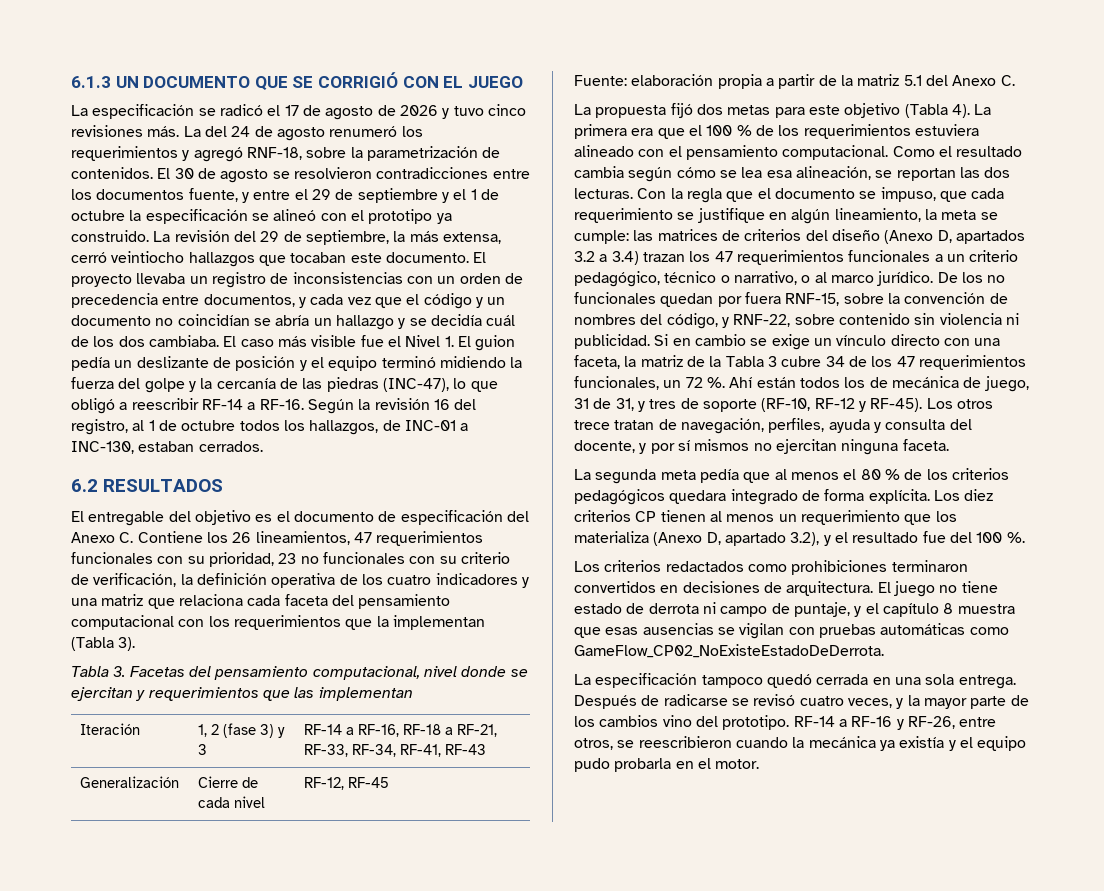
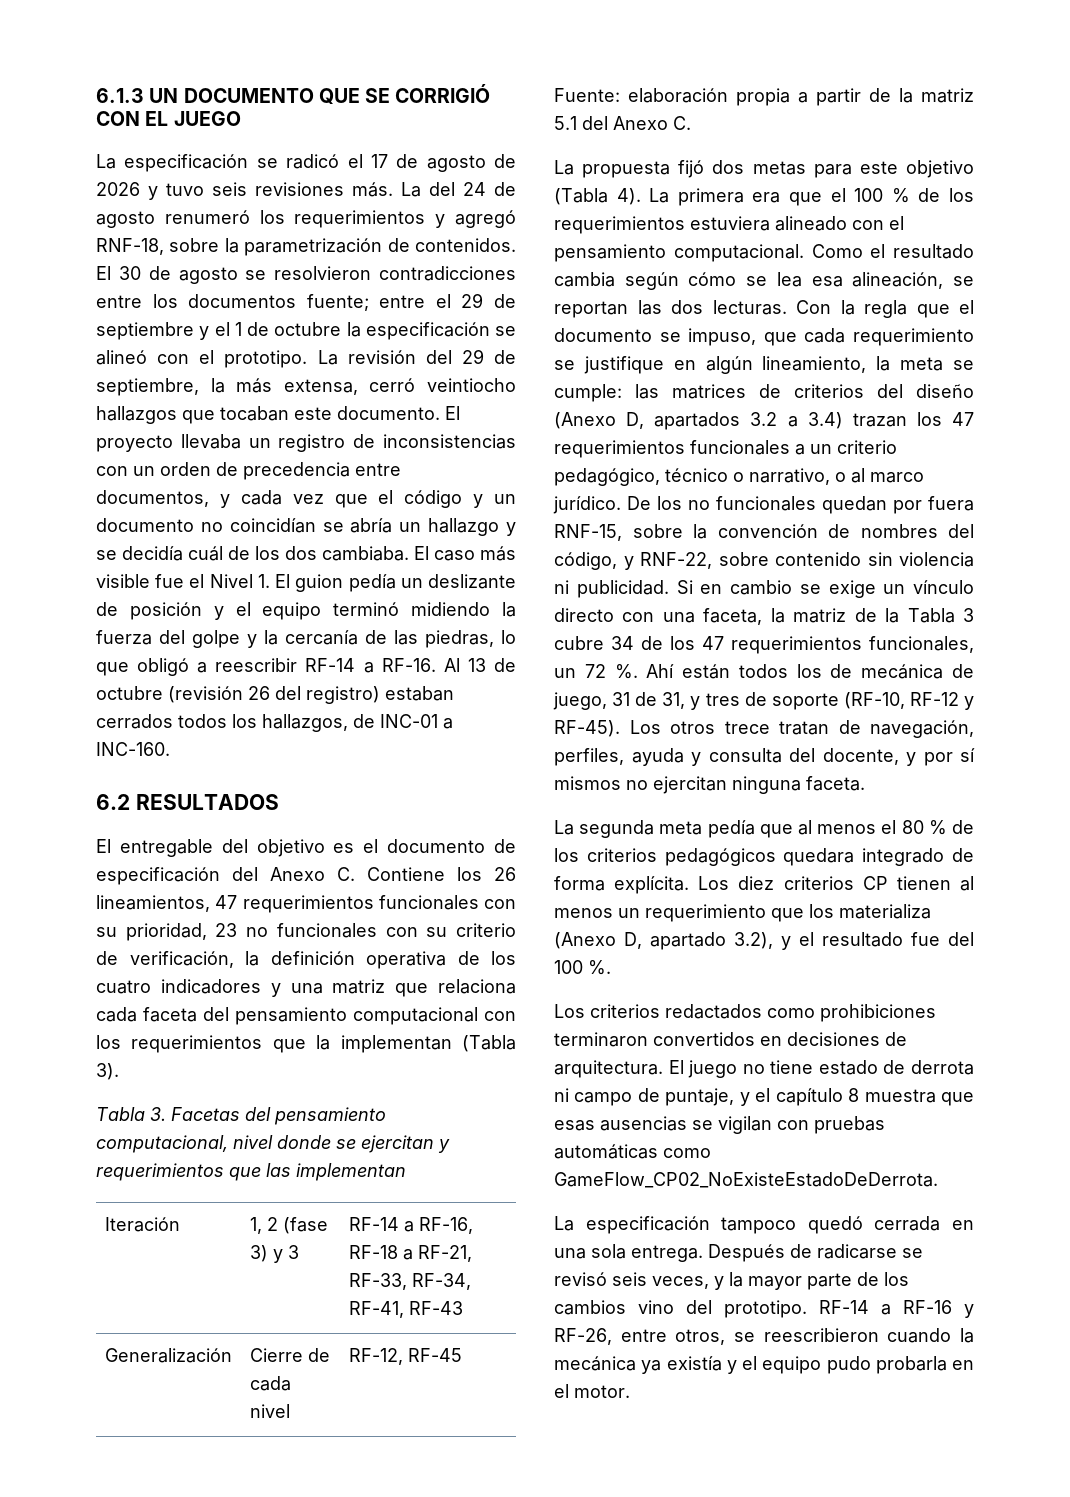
[487,104,526,116] cinco -> [212,182,247,196] seis
[188,188,249,203] fuente, y -> [306,294,369,311] fuente;
[368,209,452,224] [71,230,149,242] prototipo ya construido. -> [224,350,308,368] prototipo.
[326,377,449,392] piedras (INC-47), -> [425,630,494,648] piedras,
[307,398,477,414] [71,419,236,435] Según la revisión 16 del registro, al 1 de octubre -> [443,658,516,672] [96,686,454,704] [96,714,173,729] Al 13 de octubre (revisión 26 del registro) estaban cerrados
[71,441,263,454] INC-130, estaban cerrados. -> [96,742,170,756] INC-160.
[799,696,844,706] cuatro -> [612,1272,647,1286] seis

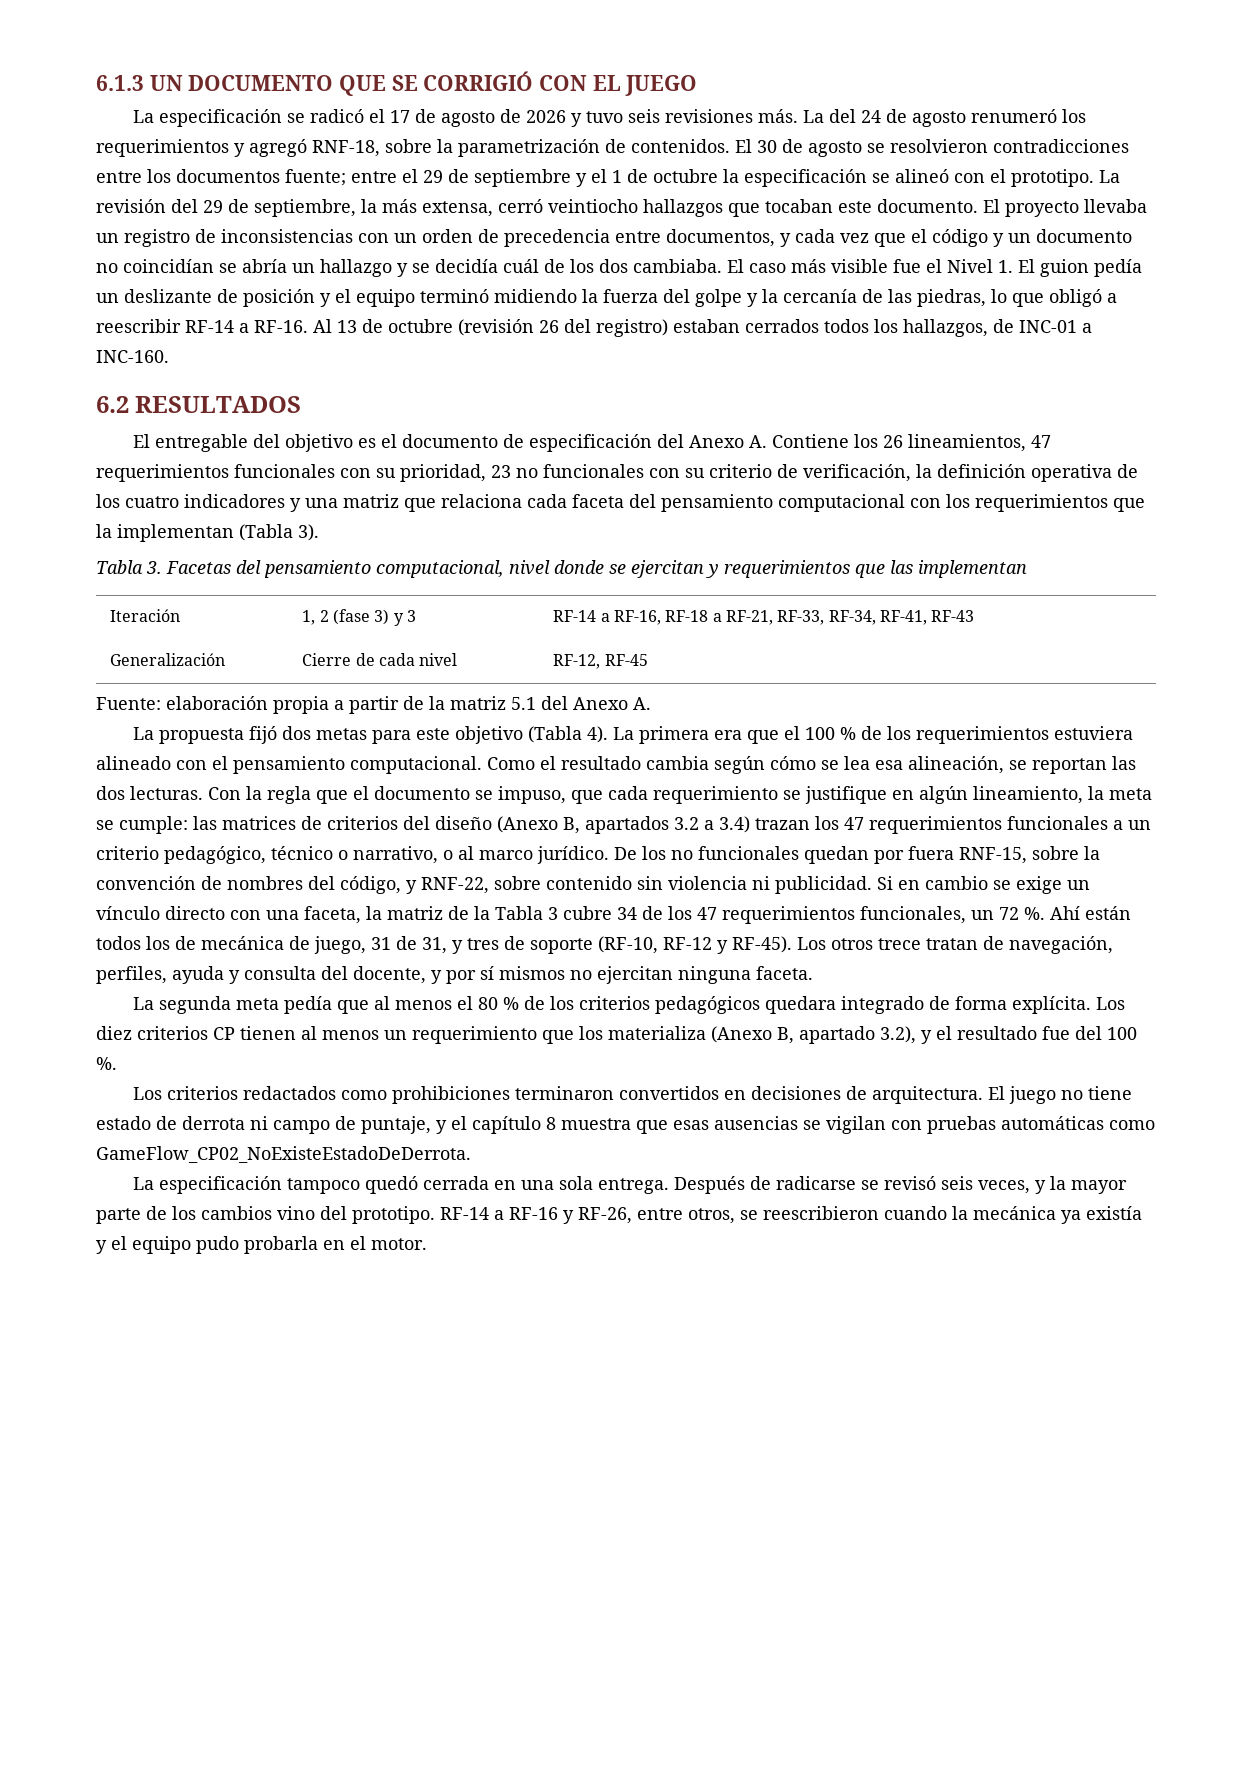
[337,867,355,881] C. -> [748,435,767,448] A.
[673,116,691,130] C. -> [633,697,651,710] A.
[626,412,645,429] D, -> [563,817,580,834] B,
[624,932,642,949] D, -> [777,1027,794,1044] B,

